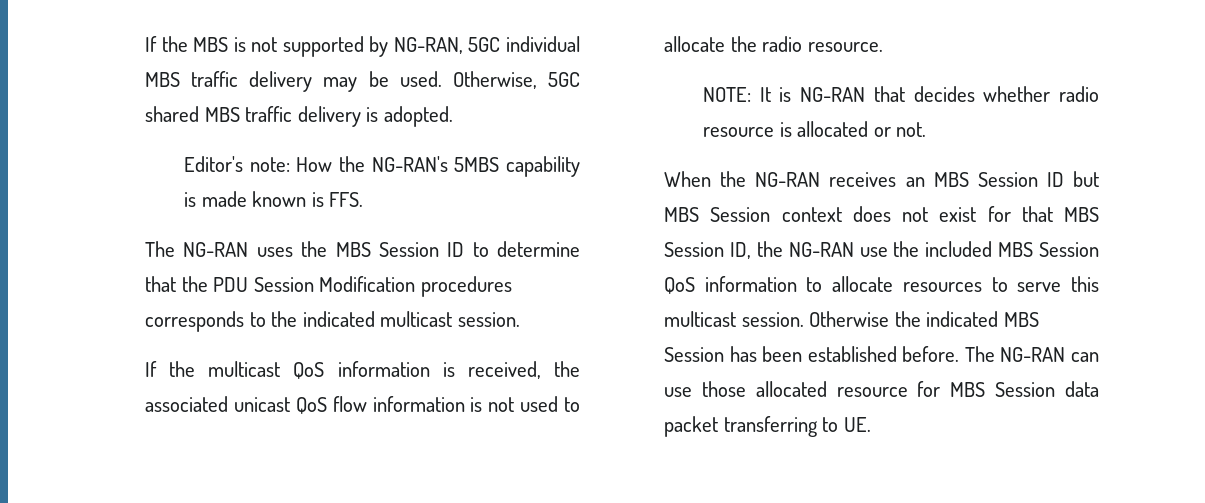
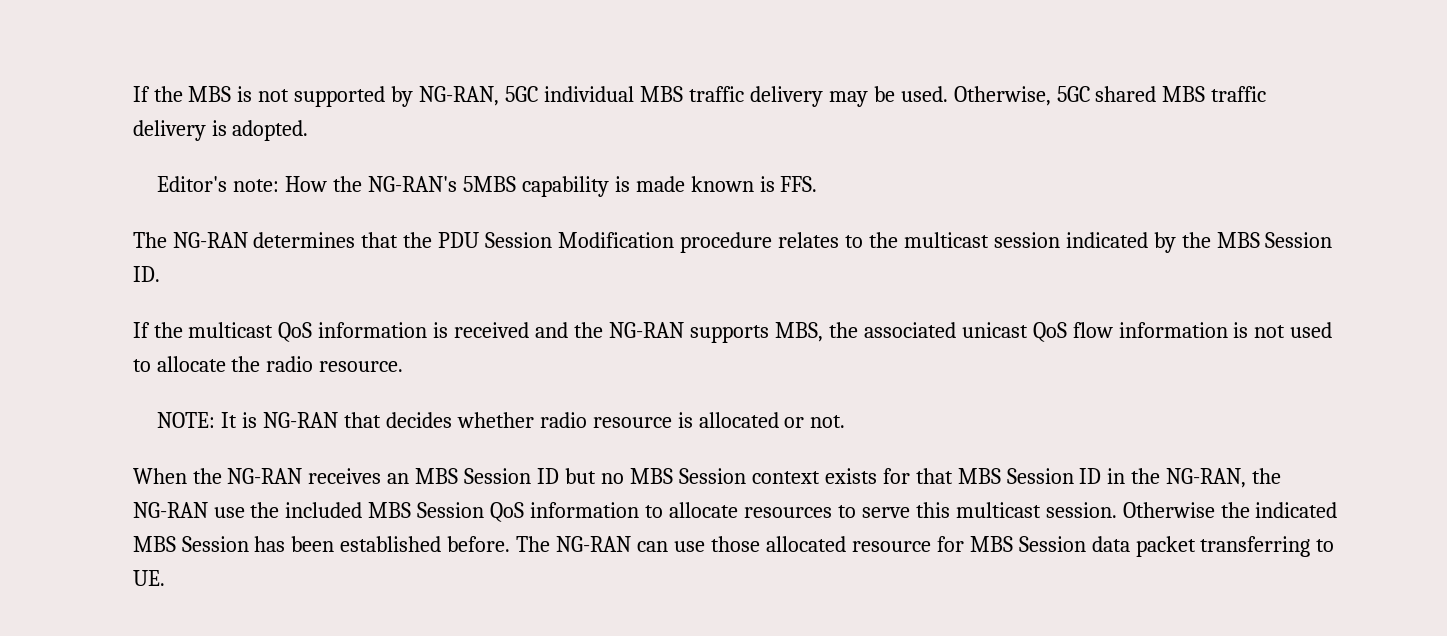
[256,241,580,257] uses the MBS Session ID to determine -> [253,232,356,248] determines
[420,276,512,297] [144,311,520,332] procedures corresponds to the indicated multicast session. -> [680,232,1333,253] [132,266,160,282] procedure relates to the multicast session indicated by the MBS Session ID.
[467,361,541,379] received, -> [454,322,823,343] received and the NG-RAN supports MBS,
(1099, 179) none -> [601,473,625,484] no
[852,206,977,222] does not exist -> [824,468,877,484] exists
[729,242,751,259] ID, -> [1079,468,1247,488] ID in the NG-RAN,

